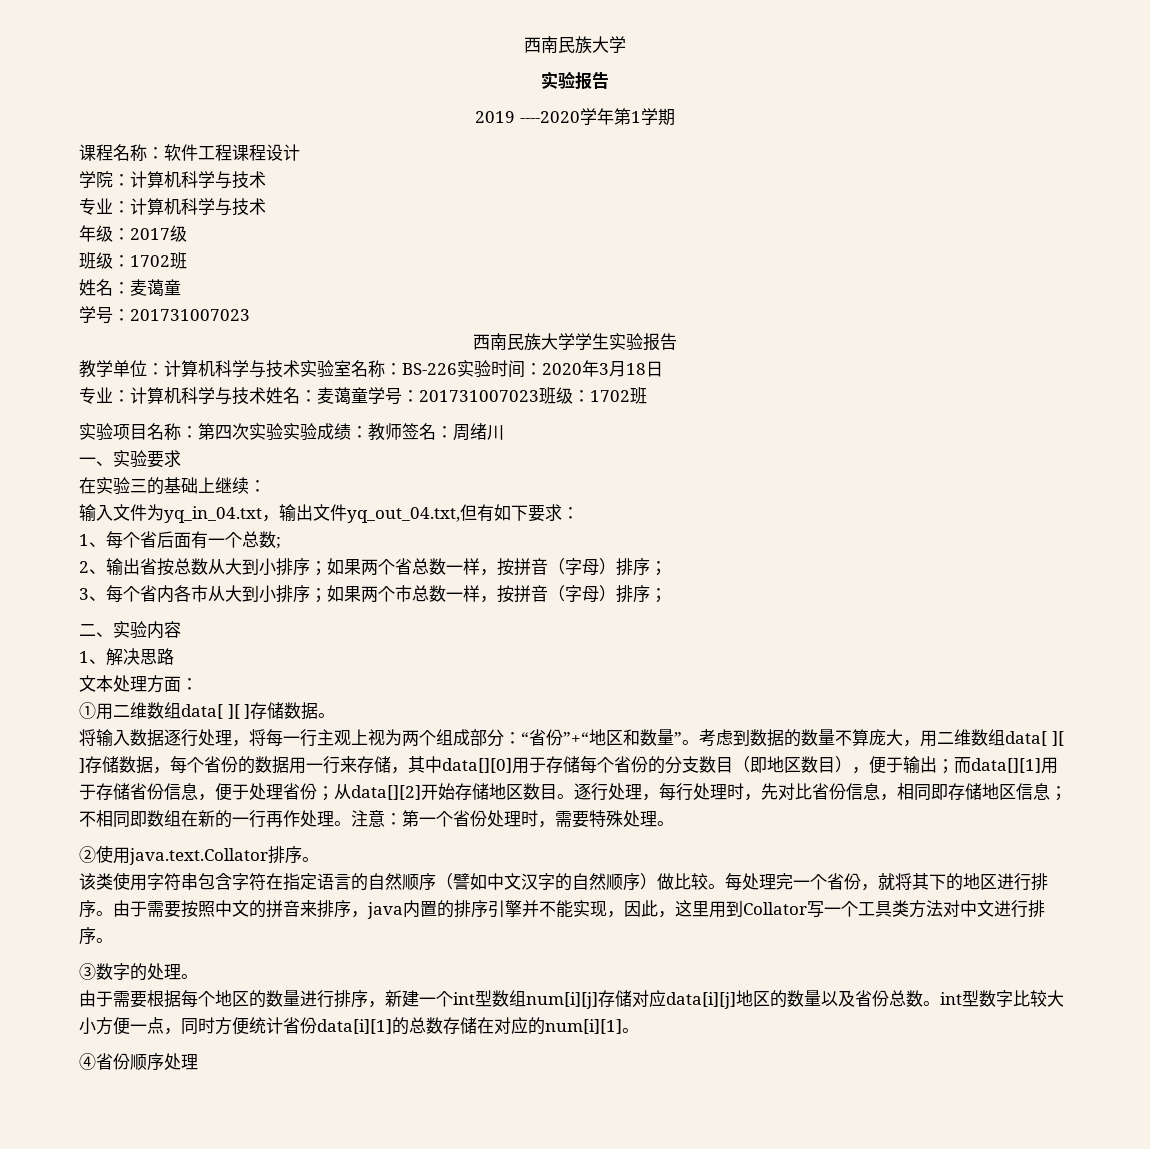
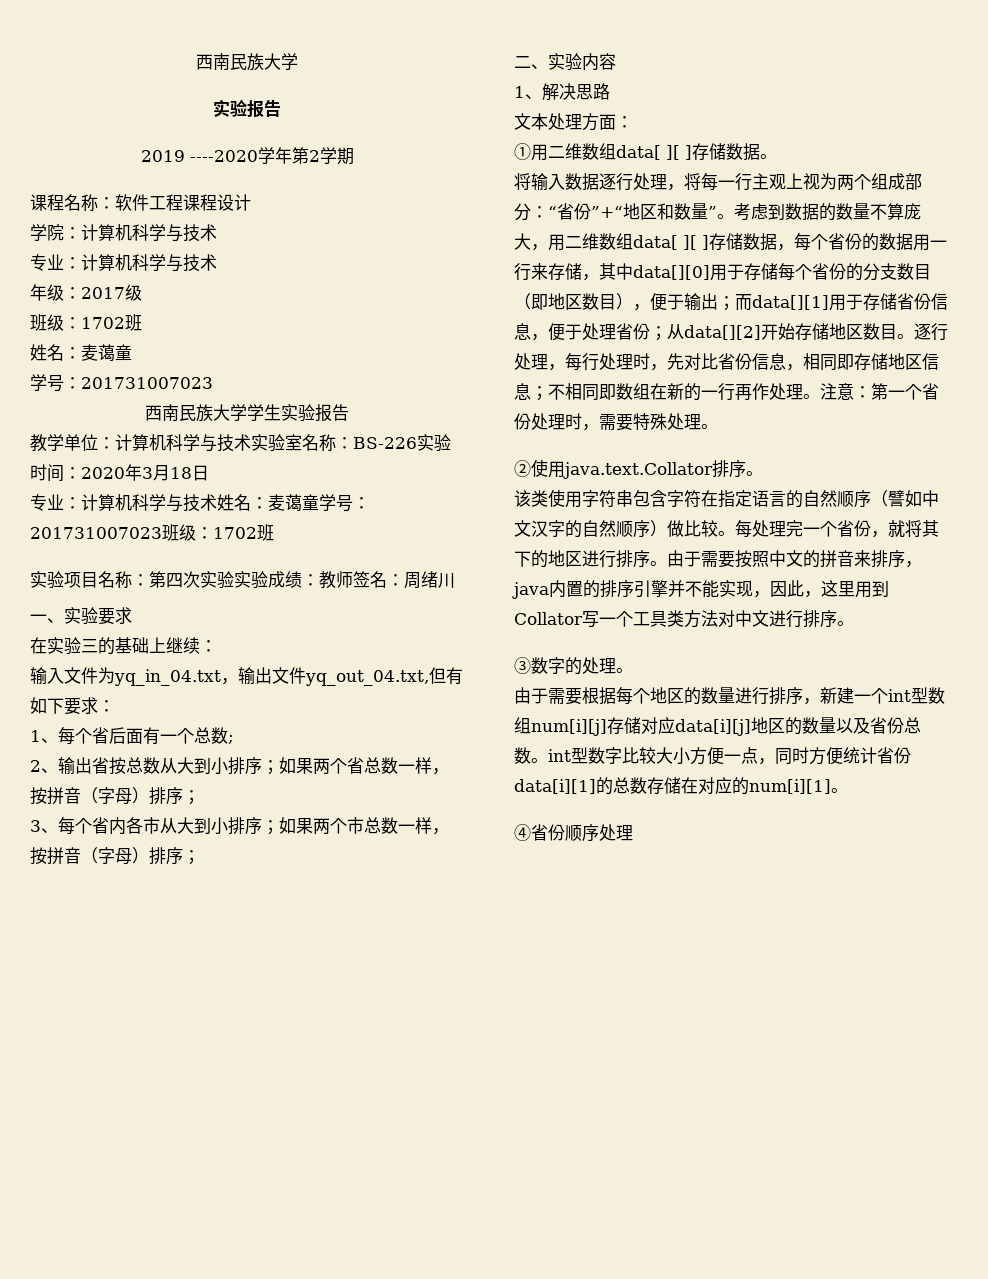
[630,111,641,123] 1 -> [308,150,320,162] 2

